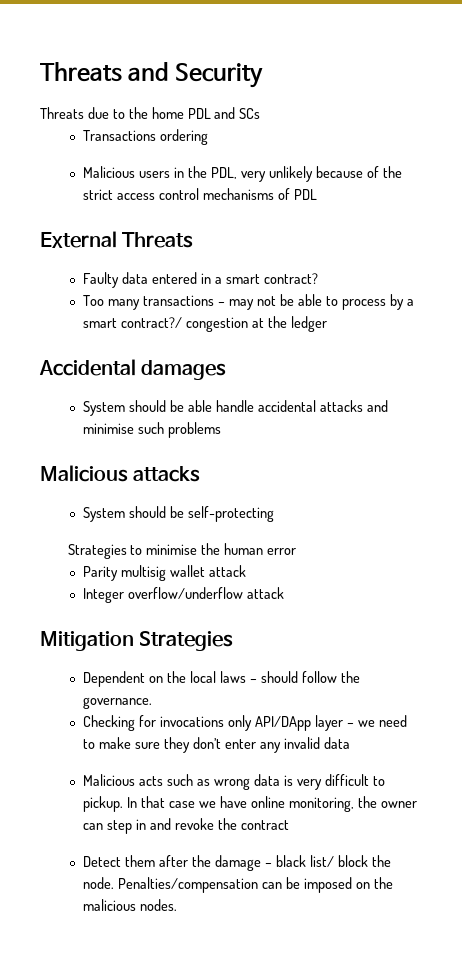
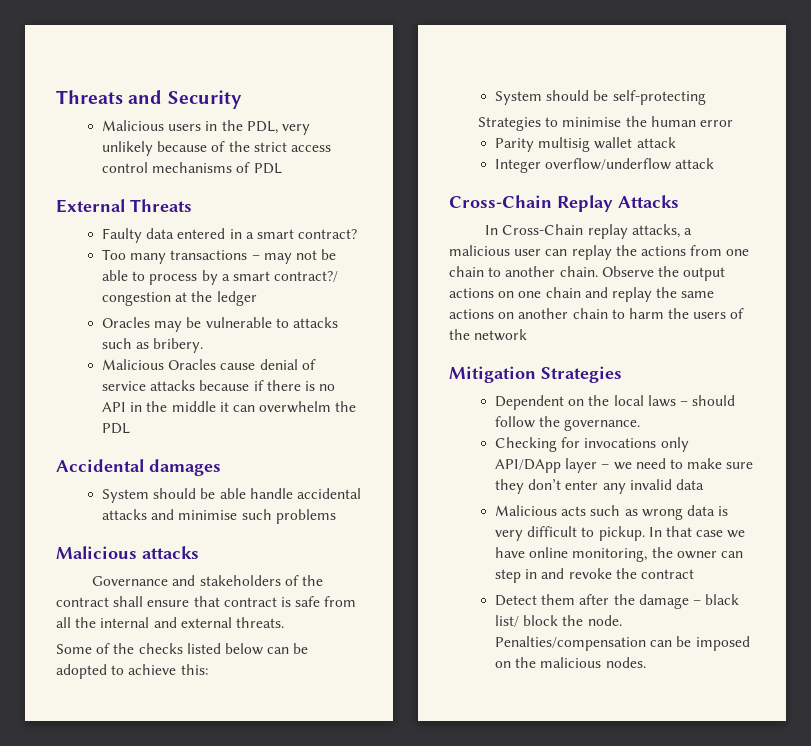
[40,107,261,119] [83,129,209,145] // Threats due to the home PDL and SCs // Transactions ordering -> (242, 99) none
(328, 324) none -> [102,317,338,332] [102,338,204,353] [102,359,316,370] [102,380,336,391] [102,401,357,413] [102,423,131,434] // Oracles may be vulnerable to attacks such as bribery. // Malicious Oracles cause denial of service attacks because if there is no API in the middle it can overwhelm the PDL
(201, 474) none -> [92,575,323,586] [56,596,357,607] [56,617,284,628] [56,643,309,655] [56,664,208,679] // Governance and stakeholders of the contract shall ensure that contract is safe from all the internal and external threats. // Some of the checks listed below can be adopted to achieve this:
(285, 593) none -> [449,195,679,212] [485,224,692,239] [449,245,750,260] [449,266,726,281] [449,287,715,302] [449,308,745,319] [449,329,528,341] // Cross-Chain Replay Attacks // In Cross-Chain replay attacks, a malicious user can replay the actions from one chain to another chain. Observe the output actions on one chain and replay the same actions on another chain to harm the users of the network

